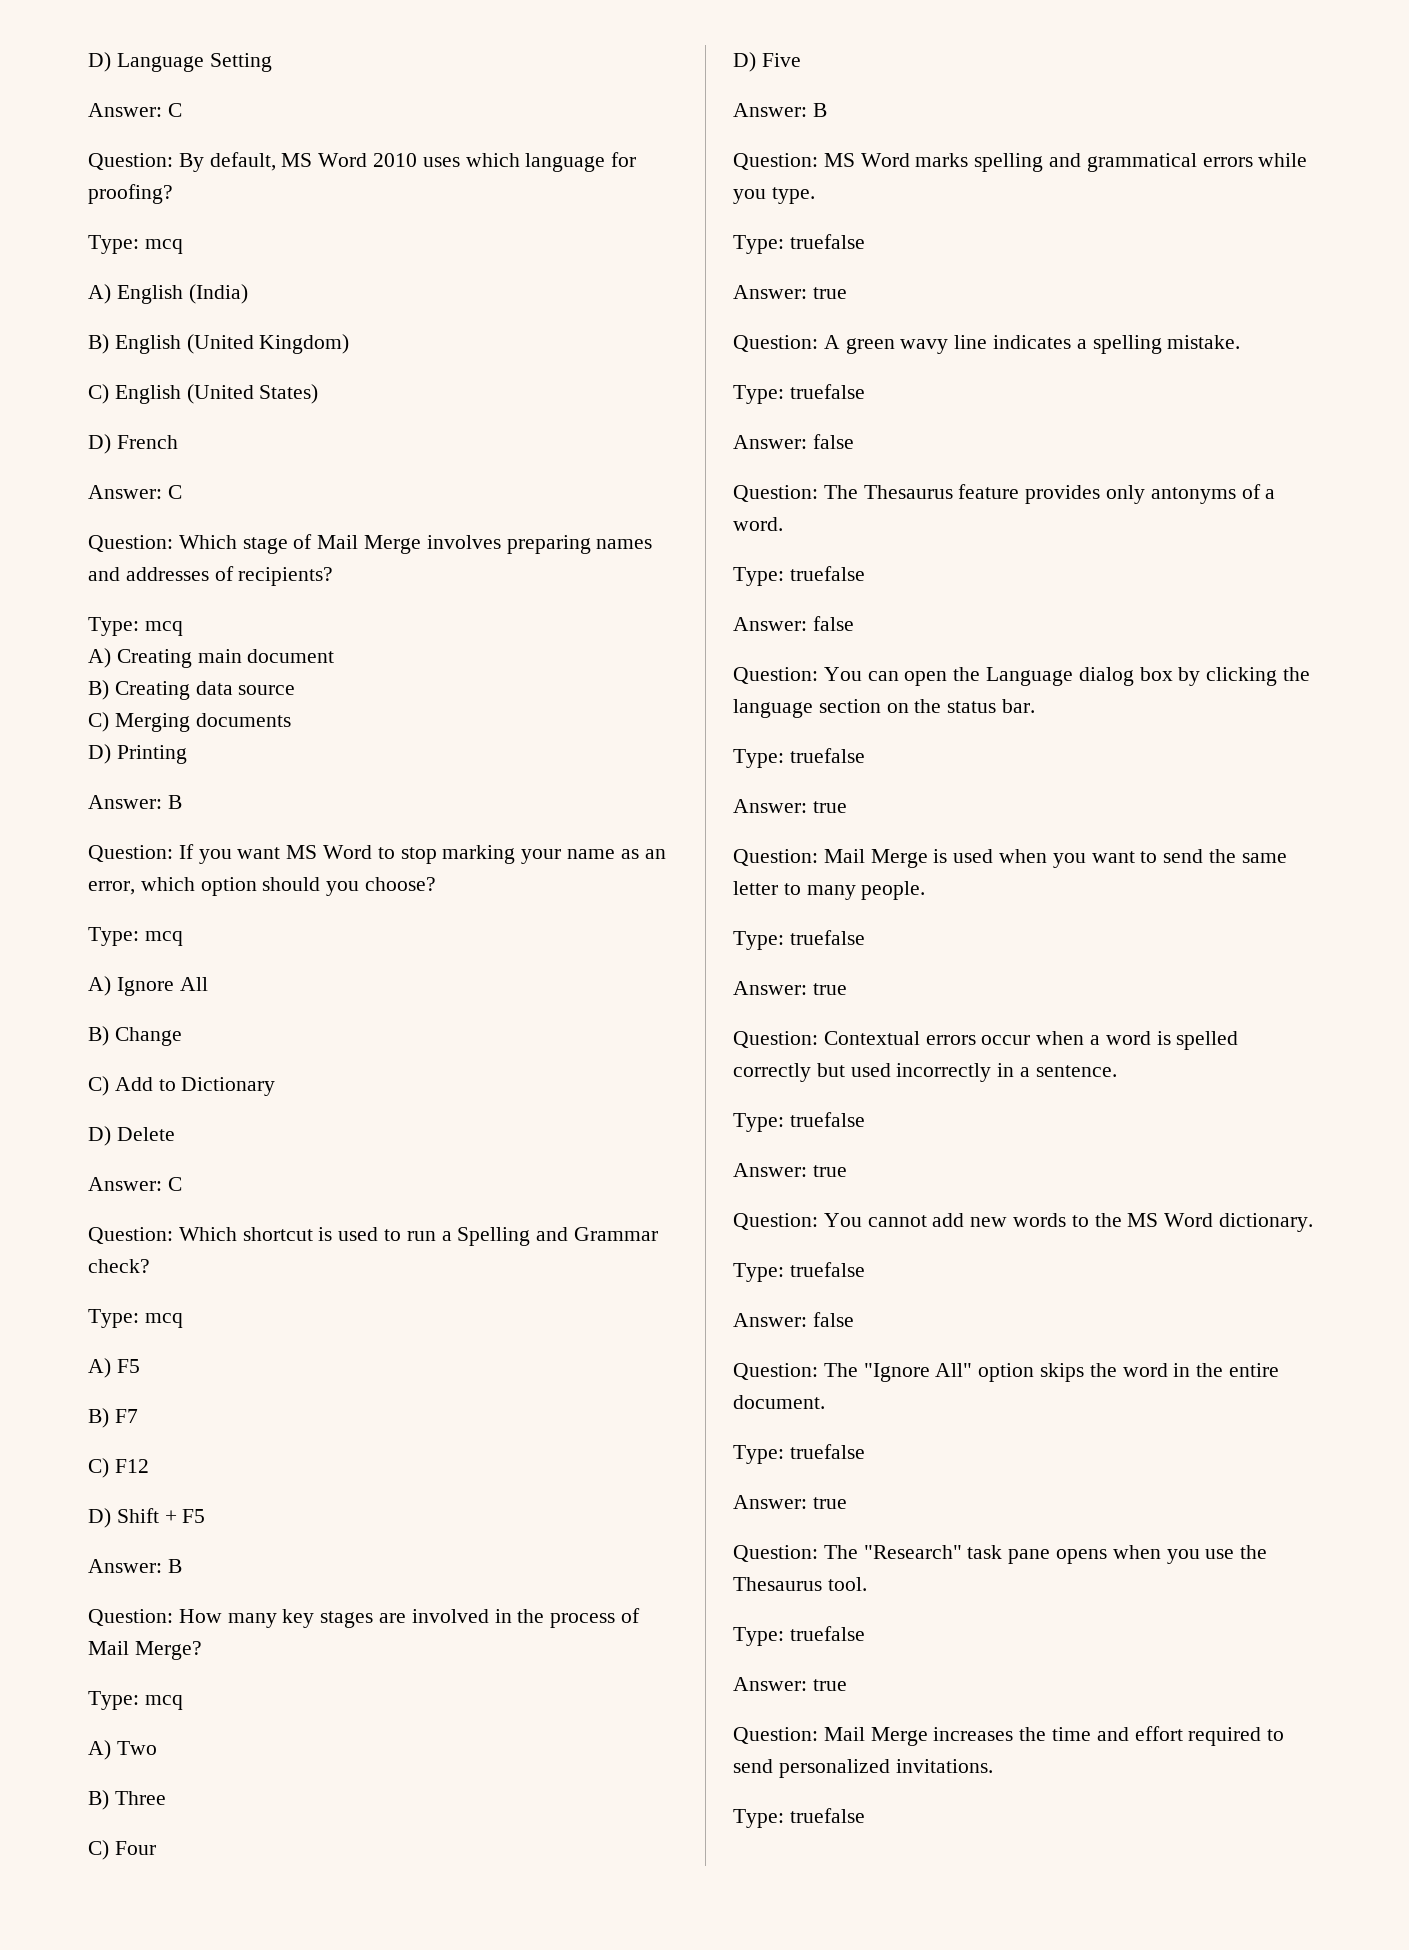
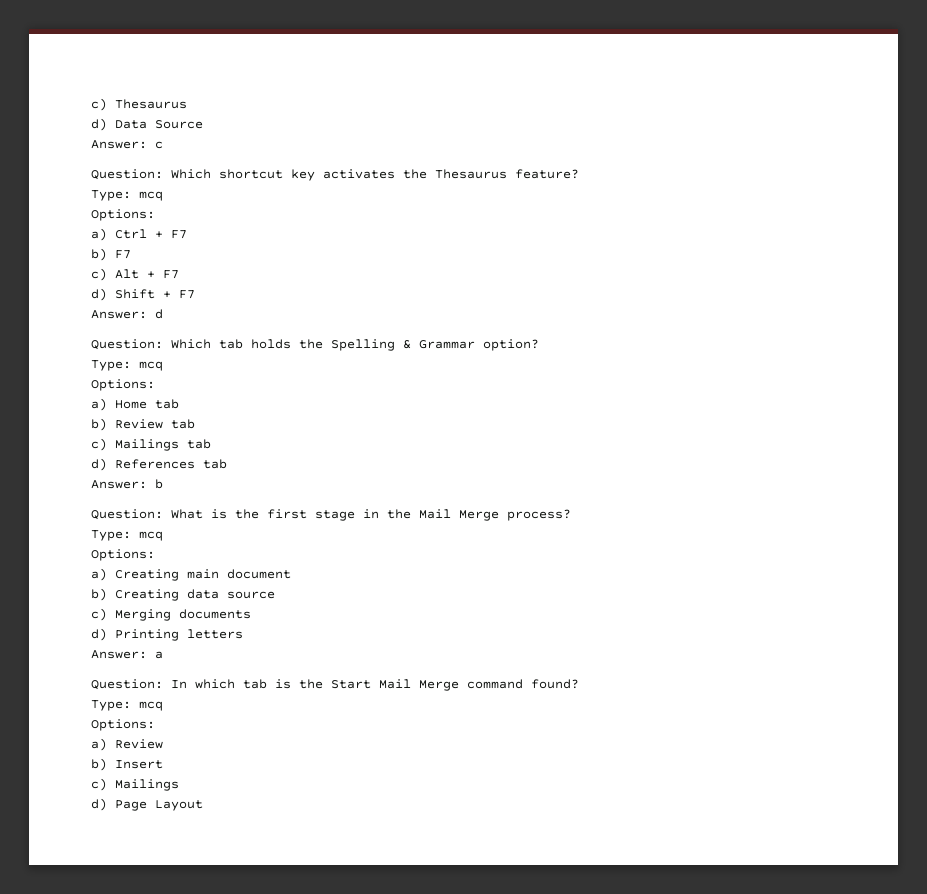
[88,52,272,72] [88,103,182,117] [88,152,637,172] [88,184,173,204] [88,235,183,254] [88,284,248,304] [88,334,350,354] [88,384,319,404] [88,434,178,454] [88,485,182,499] [88,534,653,554] [88,566,334,586] [88,617,183,636] [88,648,111,668] D) Language Setting // Answer: C // Question: By default, MS Word 2010 uses which language for proofing? // Type: mcq // A) English (India) // B) English (United Kingdom) // C) English (United States) // D) French // Answer: C // Question: Which stage of Mail Merge involves preparing names and addresses of recipients? // Type: mcq // A) -> [91,98,187,111] [91,118,203,131] [91,140,163,149] [91,169,579,181] [91,190,163,201] [91,209,155,221] [91,228,187,241] [91,248,131,261] [91,268,179,281] [91,288,195,301] [91,309,163,319] [91,339,539,351] [91,360,163,371] [91,379,155,391] [91,398,179,411] [91,418,195,431] [91,438,211,451] [91,458,227,471] [91,479,163,489] [91,509,571,521] [91,530,163,541] [91,549,155,561] [91,568,107,581] c) Thesaurus // d) Data Source // Answer: c // Question: Which shortcut key activates the Thesaurus feature? // Type: mcq // Options: // a) Ctrl + F7 // b) F7 // c) Alt + F7 // d) Shift + F7 // Answer: d // Question: Which tab holds the Spelling & Grammar option? // Type: mcq // Options: // a) Home tab // b) Review tab // c) Mailings tab // d) References tab // Answer: b // Question: What is the first stage in the Mail Merge process? // Type: mcq // Options: // a)
[88,680,109,700] B) -> [91,588,107,601] b)
[88,712,109,732] C) -> [91,608,107,621] c)
[88,744,111,764] D) -> [91,628,107,641] d)
[88,795,182,809] [88,844,666,864] [88,877,437,896] [88,927,183,946] [88,976,208,996] [88,1026,182,1046] [88,1076,276,1096] [88,1126,175,1146] [88,1177,182,1191] [88,1227,659,1246] [88,1259,150,1273] [88,1309,183,1328] [88,1358,140,1378] [88,1408,138,1428] [88,1458,149,1478] [88,1508,206,1528] [88,1559,182,1573] [88,1608,641,1628] [88,1641,202,1660] [88,1691,183,1710] [88,1740,157,1760] [88,1790,166,1810] [88,1840,156,1860] [733,52,801,72] [733,103,827,117] [733,153,1308,172] [733,187,815,204] [733,234,865,254] [733,285,847,299] [733,335,1241,354] [733,384,865,404] [733,434,854,449] [733,484,1276,504] [733,517,783,531] [733,566,865,586] [733,616,854,631] [733,667,1311,686] [733,699,1036,718] [733,748,865,768] [733,799,847,813] [733,849,1287,868] [733,881,926,900] [733,930,865,950] [733,981,847,995] [733,1031,1239,1050] [733,1063,1117,1082] [733,1112,865,1132] [733,1163,847,1177] [733,1213,1314,1232] [733,1262,865,1282] [733,1312,854,1327] [733,1363,1280,1382] [733,1395,825,1409] [733,1444,865,1464] [733,1495,847,1509] [733,1545,1268,1564] [733,1577,867,1591] [733,1626,865,1646] [733,1677,847,1691] [733,1726,1285,1746] [733,1759,993,1778] [733,1808,865,1828] // Answer: B // Question: If you want MS Word to stop marking your name as an error, which option should you choose? // Type: mcq // A) Ignore All // B) Change // C) Add to Dictionary // D) Delete // Answer: C // Question: Which shortcut is used to run a Spelling and Grammar check? // Type: mcq // A) F5 // B) F7 // C) F12 // D) Shift + F5 // Answer: B // Question: How many key stages are involved in the process of Mail Merge? // Type: mcq // A) Two // B) Three // C) Four // D) Five // Answer: B // Question: MS Word marks spelling and grammatical errors while you type. // Type: truefalse // Answer: true // Question: A green wavy line indicates a spelling mistake. // Type: truefalse // Answer: false // Question: The Thesaurus feature provides only antonyms of a word. // Type: truefalse // Answer: false // Question: You can open the Language dialog box by clicking the language section on the status bar. // Type: truefalse // Answer: true // Question: Mail Merge is used when you want to send the same letter to many people. // Type: truefalse // Answer: true // Question: Contextual errors occur when a word is spelled correctly but used incorrectly in a sentence. // Type: truefalse // Answer: true // Question: You cannot add new words to the MS Word dictionary. // Type: truefalse // Answer: false // Question: The "Ignore All" option skips the word in the entire document. // Type: truefalse // Answer: true // Question: The "Research" task pane opens when you use the Thesaurus tool. // Type: truefalse // Answer: true // Question: Mail Merge increases the time and effort required to send personalized invitations. // Type: truefalse -> [187,629,243,639] [91,650,163,659] [91,679,579,691] [91,700,163,711] [91,719,155,731] [91,738,163,751] [91,758,163,771] [91,778,179,791] [91,798,203,811] letters // Answer: a // Question: In which tab is the Start Mail Merge command found? // Type: mcq // Options: // a) Review // b) Insert // c) Mailings // d) Page Layout

